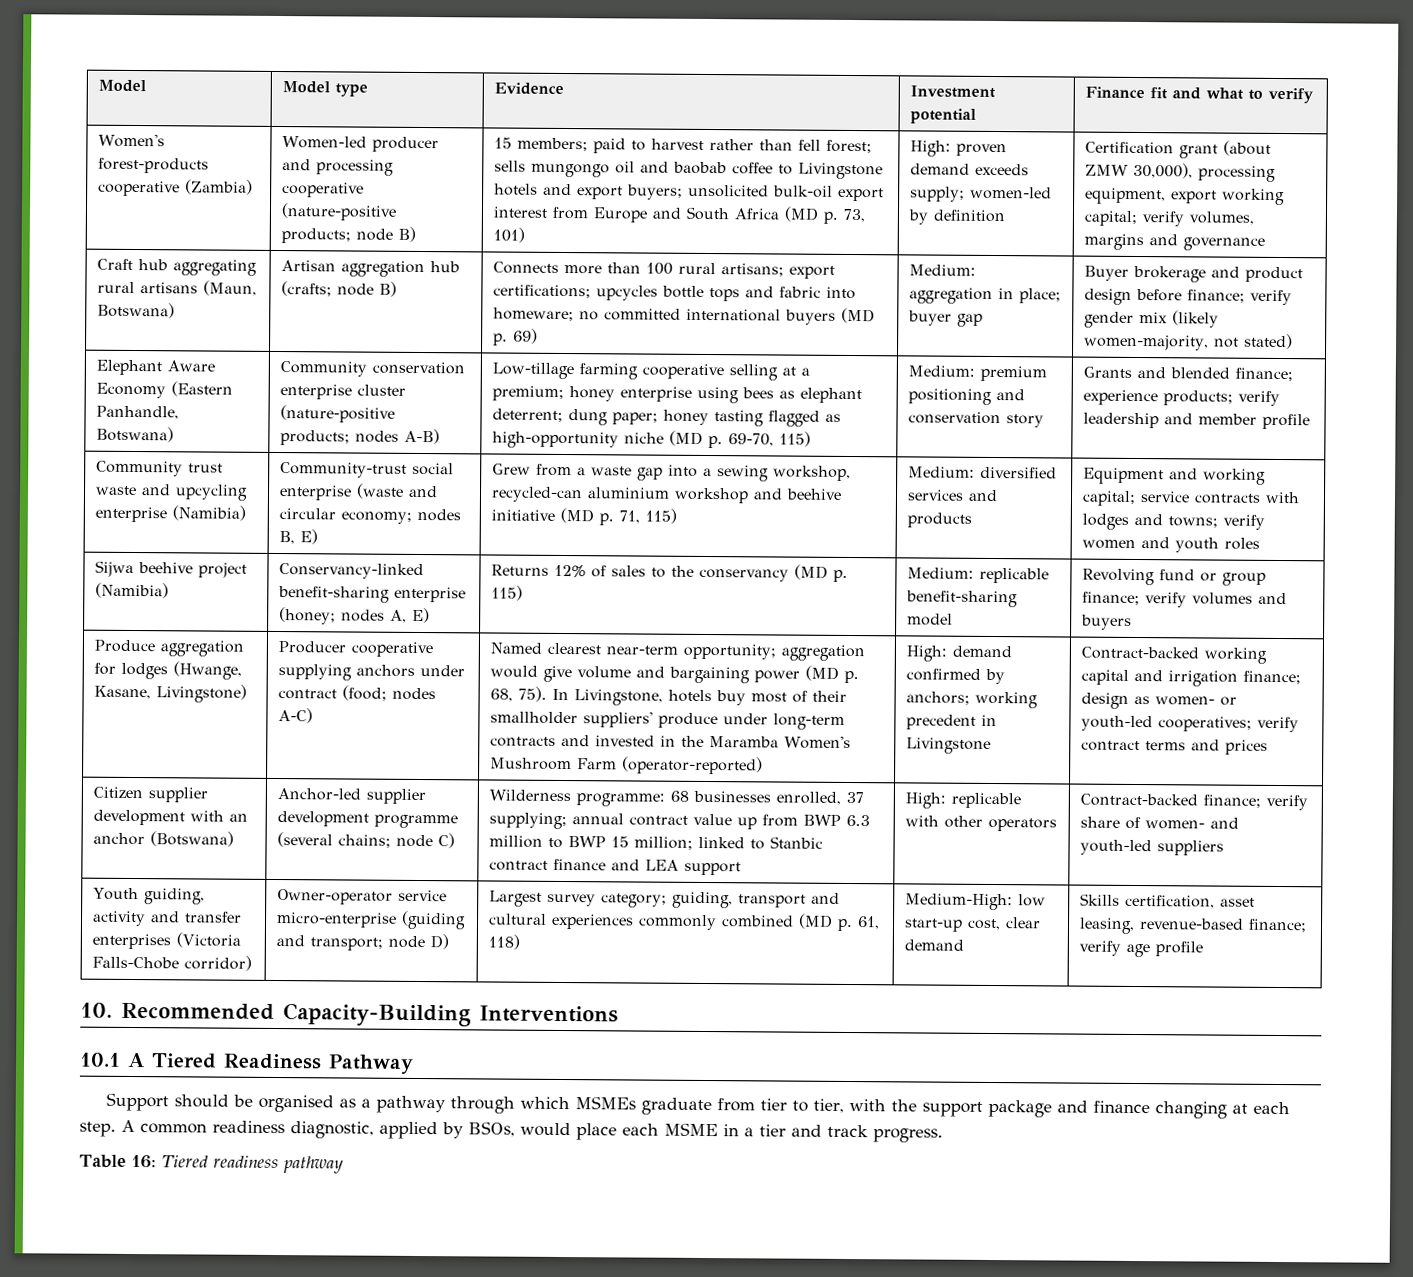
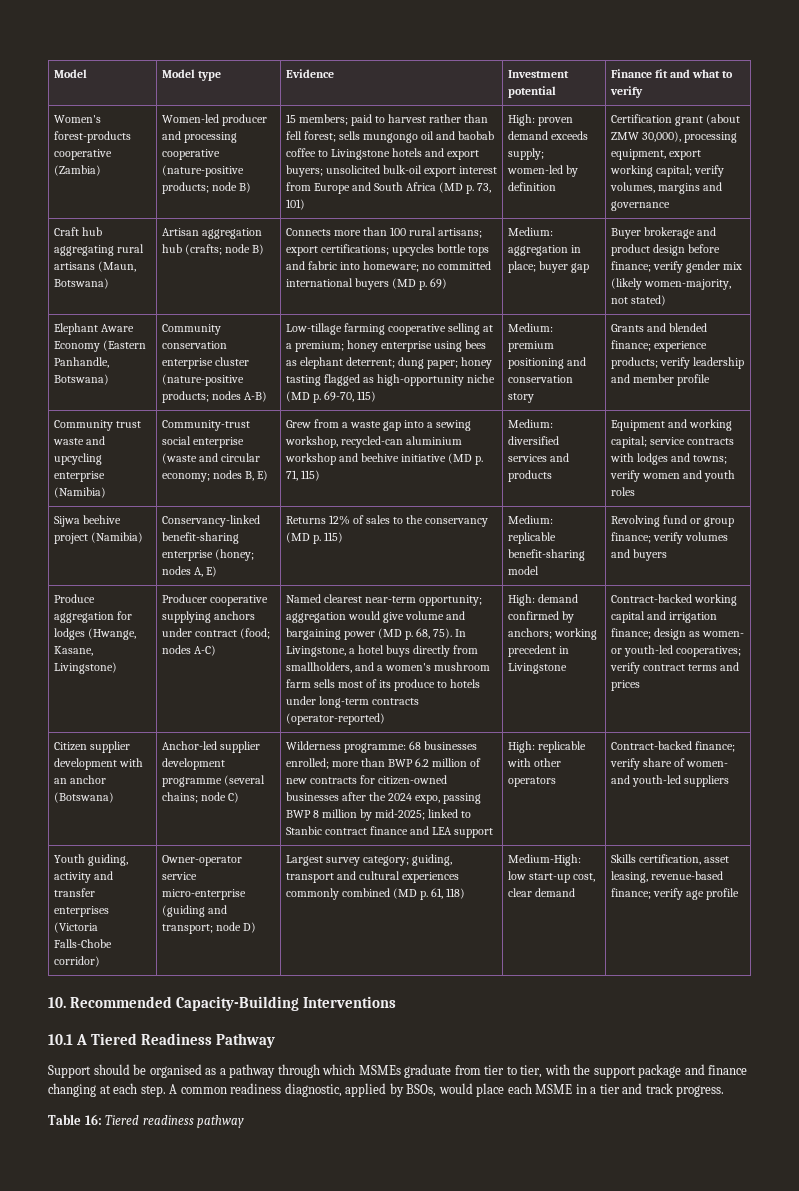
[668,689,848,706] [490,711,846,730] [490,734,852,750] [490,757,618,771] hotels buy most of their smallholder suppliers' produce under long-term contracts and invested in the Maramba Women's Mushroom Farm -> [348,645,479,657] [285,662,491,673] [285,679,481,691] [285,696,419,708] a hotel buys directly from smallholders, and a women's mushroom farm sells most of its produce to hotels under long-term contracts
[776,791,865,805] [489,812,871,830] [489,835,694,850] enrolled, 37 supplying; annual contract value up from BWP 6.3 million to BWP 15 million; -> [285,758,482,769] [285,775,447,785] [285,792,482,804] [285,809,426,821] enrolled; more than BWP 6.2 million of new contracts for citizen-owned businesses after the 2024 expo, passing BWP 8 million by mid-2025;

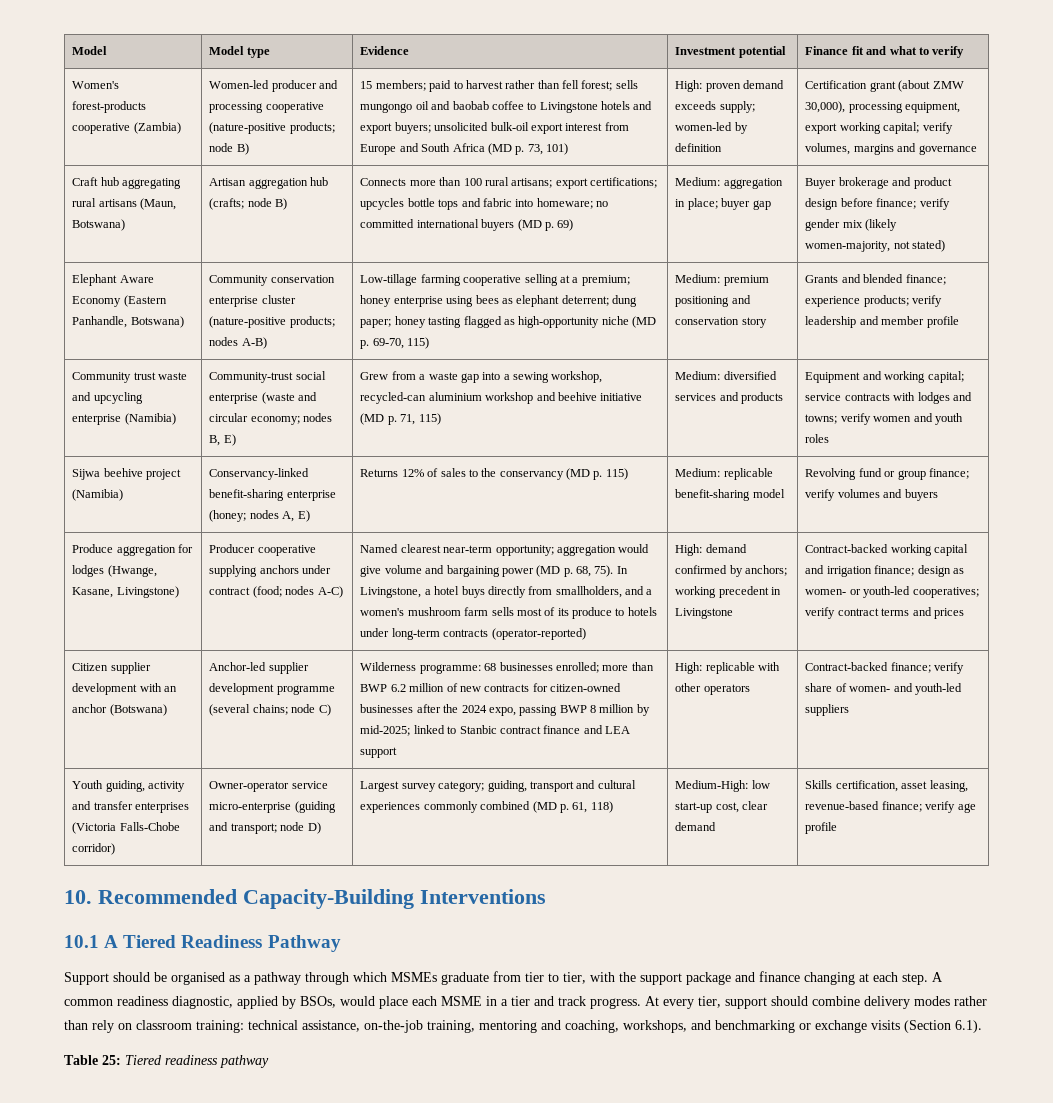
(725, 1091) none -> [645,996,987,1009] [64,1020,982,1033] At every tier, support should combine delivery modes rather than rely on classroom training: technical assistance, on-the-job training, mentoring and coaching, workshops, and benchmarking or exchange visits (Section 6.1).
[84,1114,102,1125] 16: -> [102,1055,121,1065] 25:

